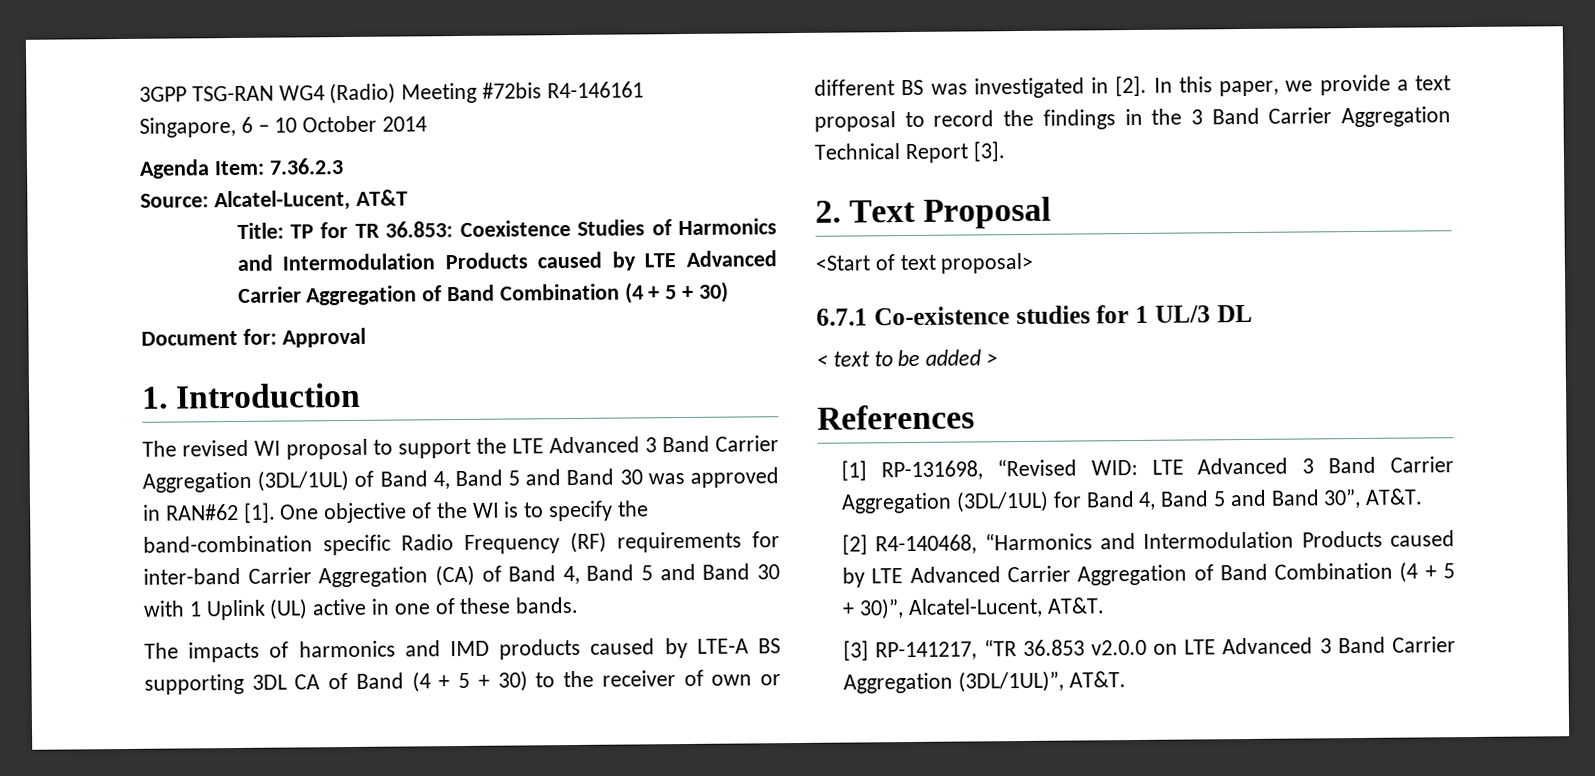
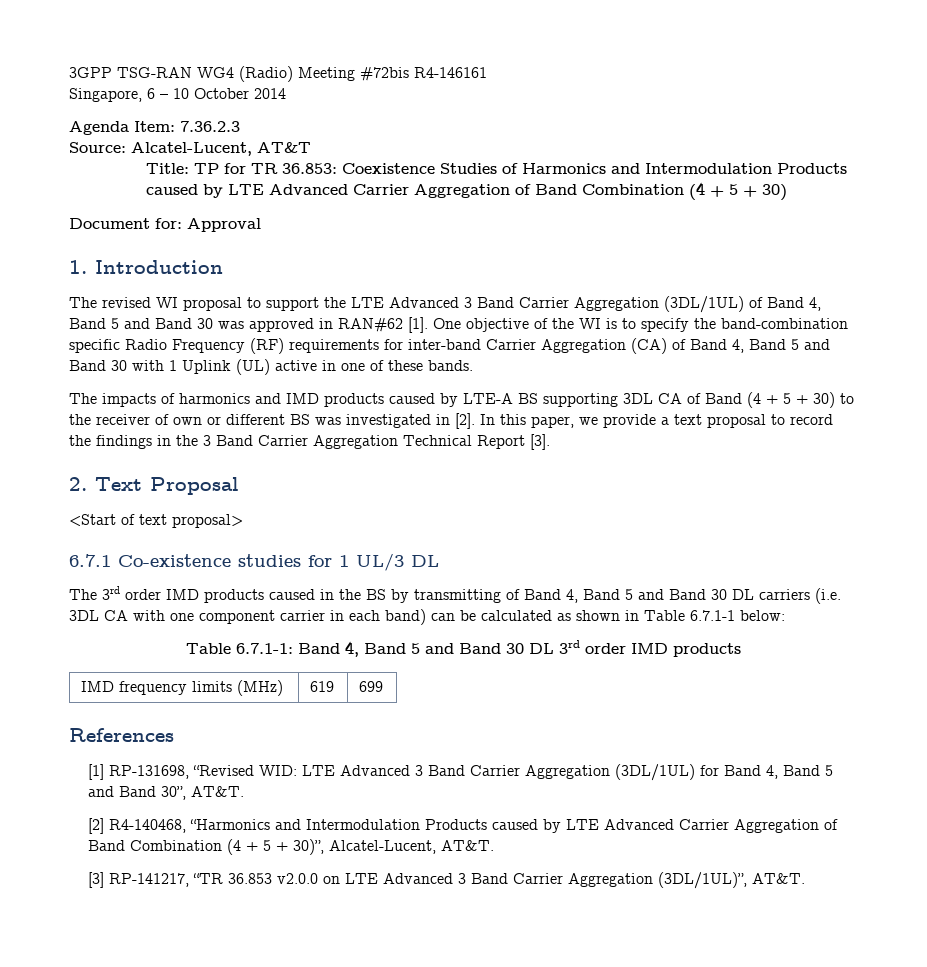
[816,349,999,367] < text to be added > -> [69,586,841,604] [69,609,785,625] [186,640,741,657] [81,680,284,696] [310,681,335,692] [359,681,384,692] The 3rd order IMD products caused in the BS by transmitting of Band 4, Band 5 and Band 30 DL carriers (i.e. 3DL CA with one component carrier in each band) can be calculated as shown in Table 6.7.1-1 below: // Table 6.7.1-1: Band 4, Band 5 and Band 30 DL 3rd order IMD products // IMD frequency limits (MHz) | 619 | 699

